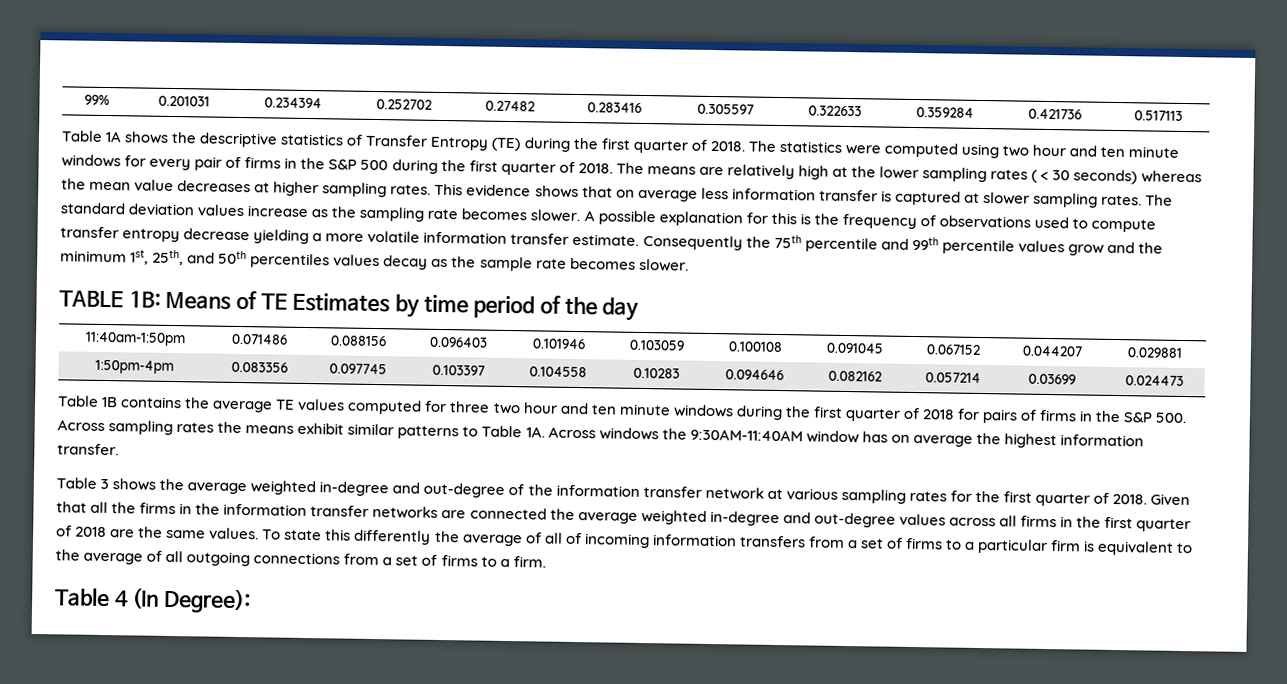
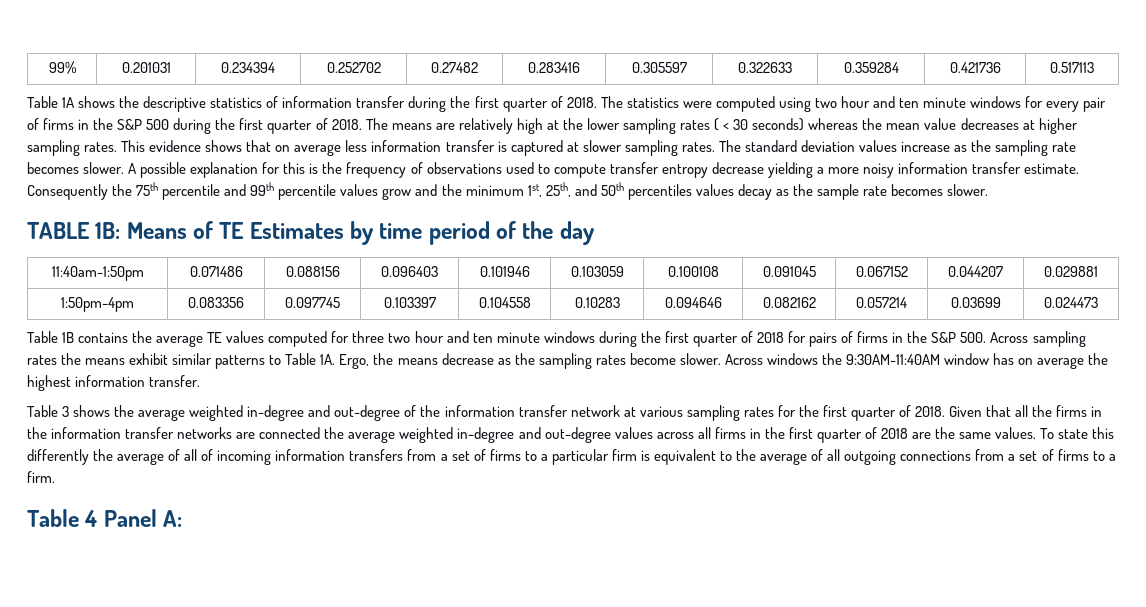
[365,134,522,152] Transfer Entropy (TE) -> [282,96,406,108] information transfer
[367,230,421,243] volatile -> [863,163,895,178] noisy
(545, 432) none -> [339,353,721,369] Ergo, the means decrease as the sampling rates become slower.
[131,587,251,614] (In Degree): -> [103,509,183,527] Panel A:

